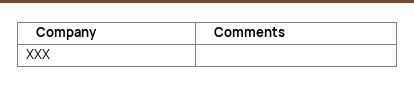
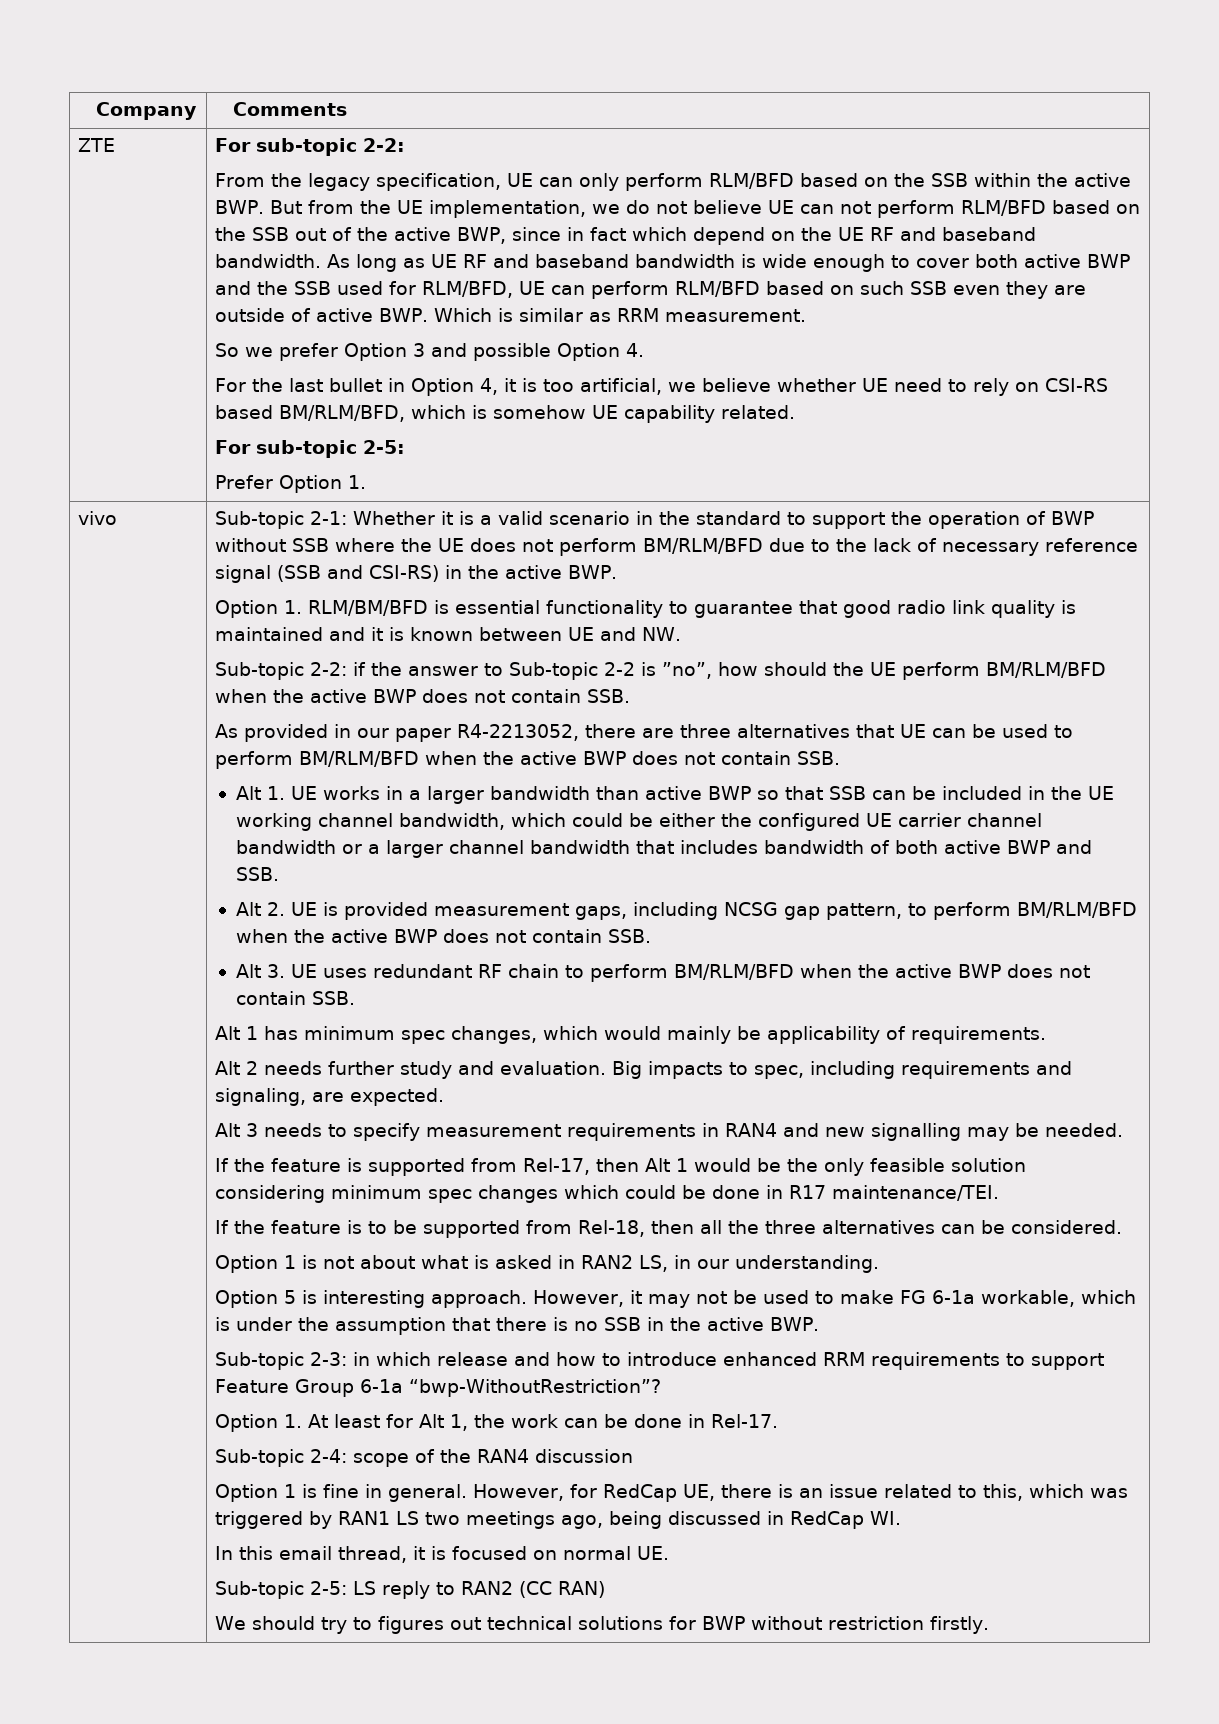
[25,49,50,59] XXX | -> [78,138,116,152] [215,138,406,156] [215,173,1132,191] [215,200,1141,218] [215,227,1037,245] [215,254,1131,272] [215,281,1087,299] [215,308,807,322] [215,343,645,361] [215,378,1109,396] [215,405,796,423] [215,440,406,458] [215,475,367,493] [78,511,118,525] [215,511,1095,529] [215,538,1139,556] [215,565,618,583] [215,600,1077,618] [215,627,682,641] [215,662,1107,680] [215,689,631,703] [215,724,1074,742] [215,751,841,769] [236,786,1115,804] [236,813,1043,831] [236,840,1093,858] [236,867,280,881] [236,902,1138,920] [236,929,652,943] [236,964,1091,982] [236,991,356,1005] [215,1026,1047,1044] [215,1061,1073,1079] [215,1088,445,1106] [215,1123,1124,1141] [215,1158,1027,1176] [215,1185,1000,1203] [215,1220,1123,1238] [215,1255,880,1273] [215,1290,1137,1308] [215,1317,820,1335] [215,1352,1105,1370] [215,1379,662,1397] [215,1414,779,1432] [215,1449,634,1467] [215,1484,1129,1502] [215,1511,902,1529] [215,1546,670,1563] [215,1581,606,1599] [215,1616,990,1634] ZTE | For sub-topic 2-2: // From the legacy specification, UE can only perform RLM/BFD based on the SSB within the active BWP. But from the UE implementation, we do not believe UE can not perform RLM/BFD based on the SSB out of the active BWP, since in fact which depend on the UE RF and baseband bandwidth. As long as UE RF and baseband bandwidth is wide enough to cover both active BWP and the SSB used for RLM/BFD, UE can perform RLM/BFD based on such SSB even they are outside of active BWP. Which is similar as RRM measurement. // So we prefer Option 3 and possible Option 4. // For the last bullet in Option 4, it is too artificial, we believe whether UE need to rely on CSI-RS based BM/RLM/BFD, which is somehow UE capability related. // For sub-topic 2-5: // Prefer Option 1. // vivo | Sub-topic 2-1: Whether it is a valid scenario in the standard to support the operation of BWP without SSB where the UE does not perform BM/RLM/BFD due to the lack of necessary reference signal (SSB and CSI-RS) in the active BWP. // Option 1. RLM/BM/BFD is essential functionality to guarantee that good radio link quality is maintained and it is known between UE and NW. // Sub-topic 2-2: if the answer to Sub-topic 2-2 is ”no”, how should the UE perform BM/RLM/BFD when the active BWP does not contain SSB. // As provided in our paper R4-2213052, there are three alternatives that UE can be used to perform BM/RLM/BFD when the active BWP does not contain SSB. // Alt 1. UE works in a larger bandwidth than active BWP so that SSB can be included in the UE working channel bandwidth, which could be either the configured UE carrier channel bandwidth or a larger channel bandwidth that includes bandwidth of both active BWP and SSB. // Alt 2. UE is provided measurement gaps, including NCSG gap pattern, to perform BM/RLM/BFD when the active BWP does not contain SSB. // Alt 3. UE uses redundant RF chain to perform BM/RLM/BFD when the active BWP does not contain SSB. // Alt 1 has minimum spec changes, which would mainly be applicability of requirements. // Alt 2 needs further study and evaluation. Big impacts to spec, including requirements and signaling, are expected. // Alt 3 needs to specify measurement requirements in RAN4 and new signalling may be needed. // If the feature is supported from Rel-17, then Alt 1 would be the only feasible solution considering minimum spec changes which could be done in R17 maintenance/TEI. // If the feature is to be supported from Rel-18, then all the three alternatives can be considered. // Option 1 is not about what is asked in RAN2 LS, in our understanding. // Option 5 is interesting approach. However, it may not be used to make FG 6-1a workable, which is under the assumption that there is no SSB in the active BWP. // Sub-topic 2-3: in which release and how to introduce enhanced RRM requirements to support Feature Group 6-1a “bwp-WithoutRestriction”? // Option 1. At least for Alt 1, the work can be done in Rel-17. // Sub-topic 2-4: scope of the RAN4 discussion // Option 1 is fine in general. However, for RedCap UE, there is an issue related to this, which was triggered by RAN1 LS two meetings ago, being discussed in RedCap WI. // In this email thread, it is focused on normal UE. // Sub-topic 2-5: LS reply to RAN2 (CC RAN) // We should try to figures out technical solutions for BWP without restriction firstly.

